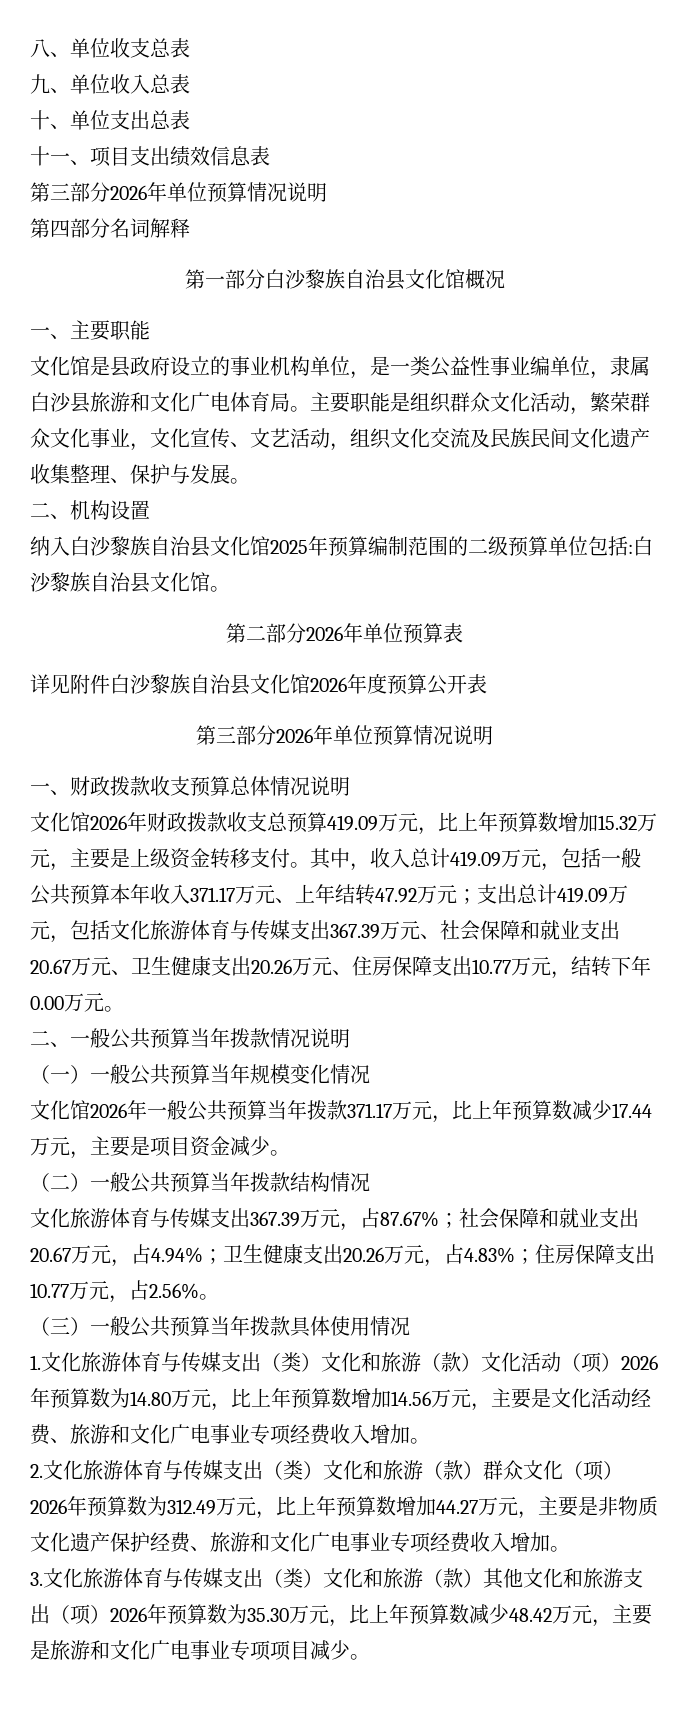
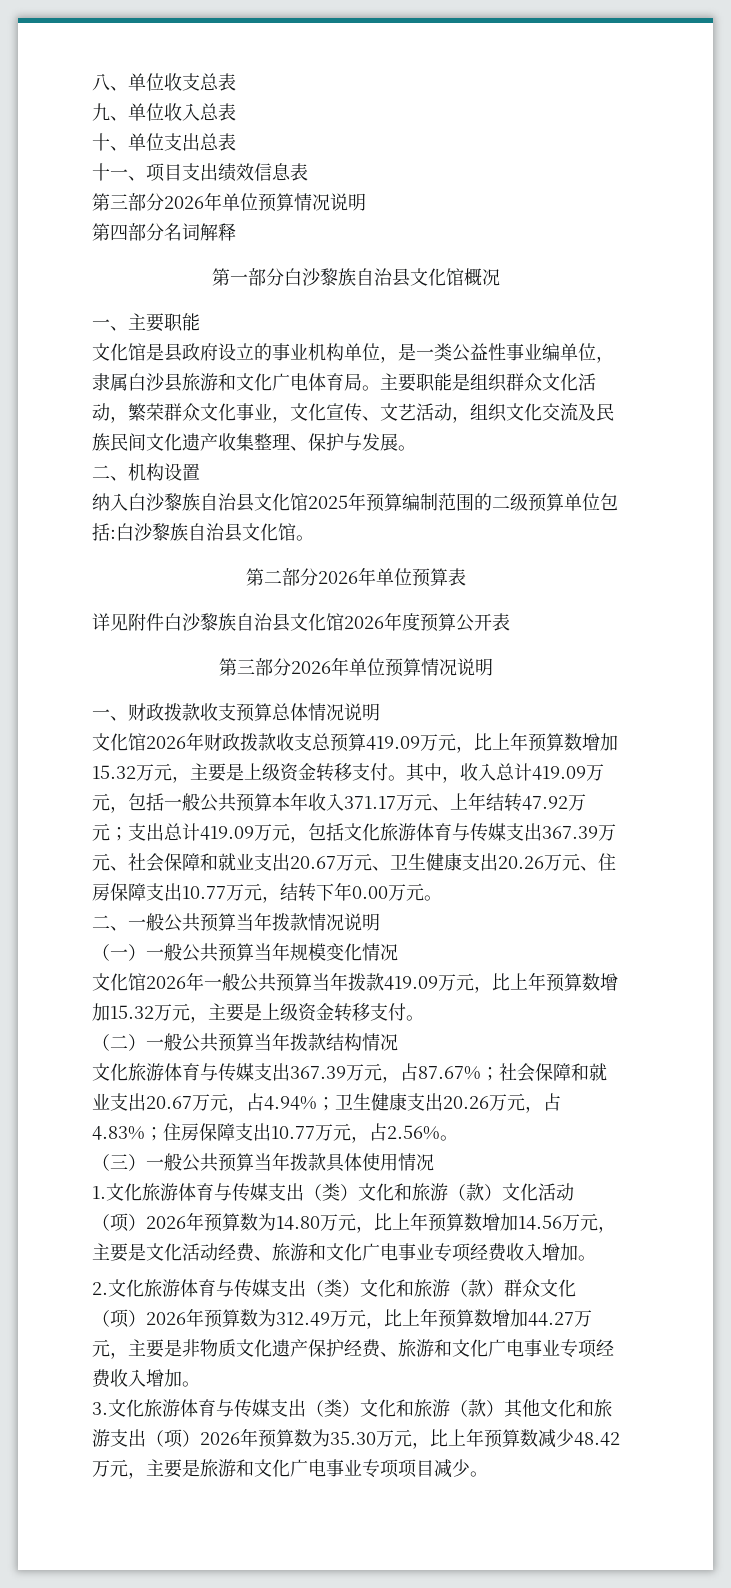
[347,1100,652,1123] [30,1136,270,1159] 371.17万元，比上年预算数减少17.44万元，主要是项目资金减少 -> [384,972,618,993] [92,1003,406,1023] 419.09万元，比上年预算数增加15.32万元，主要是上级资金转移支付

